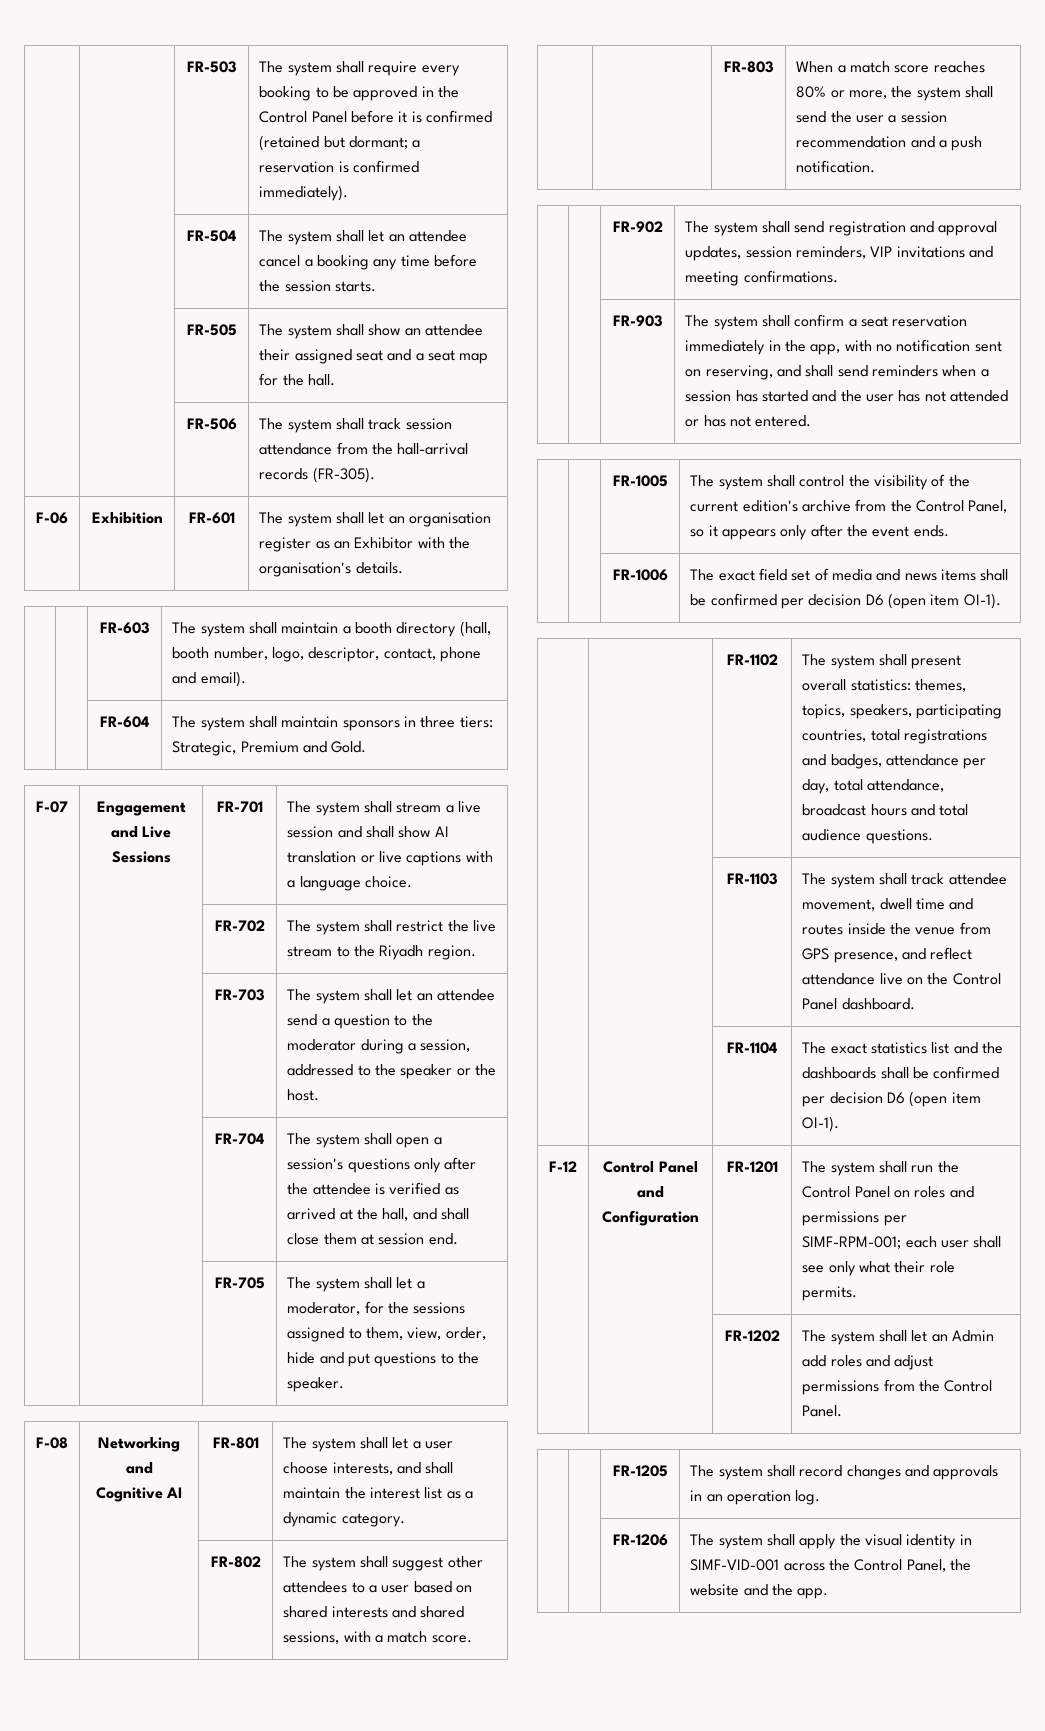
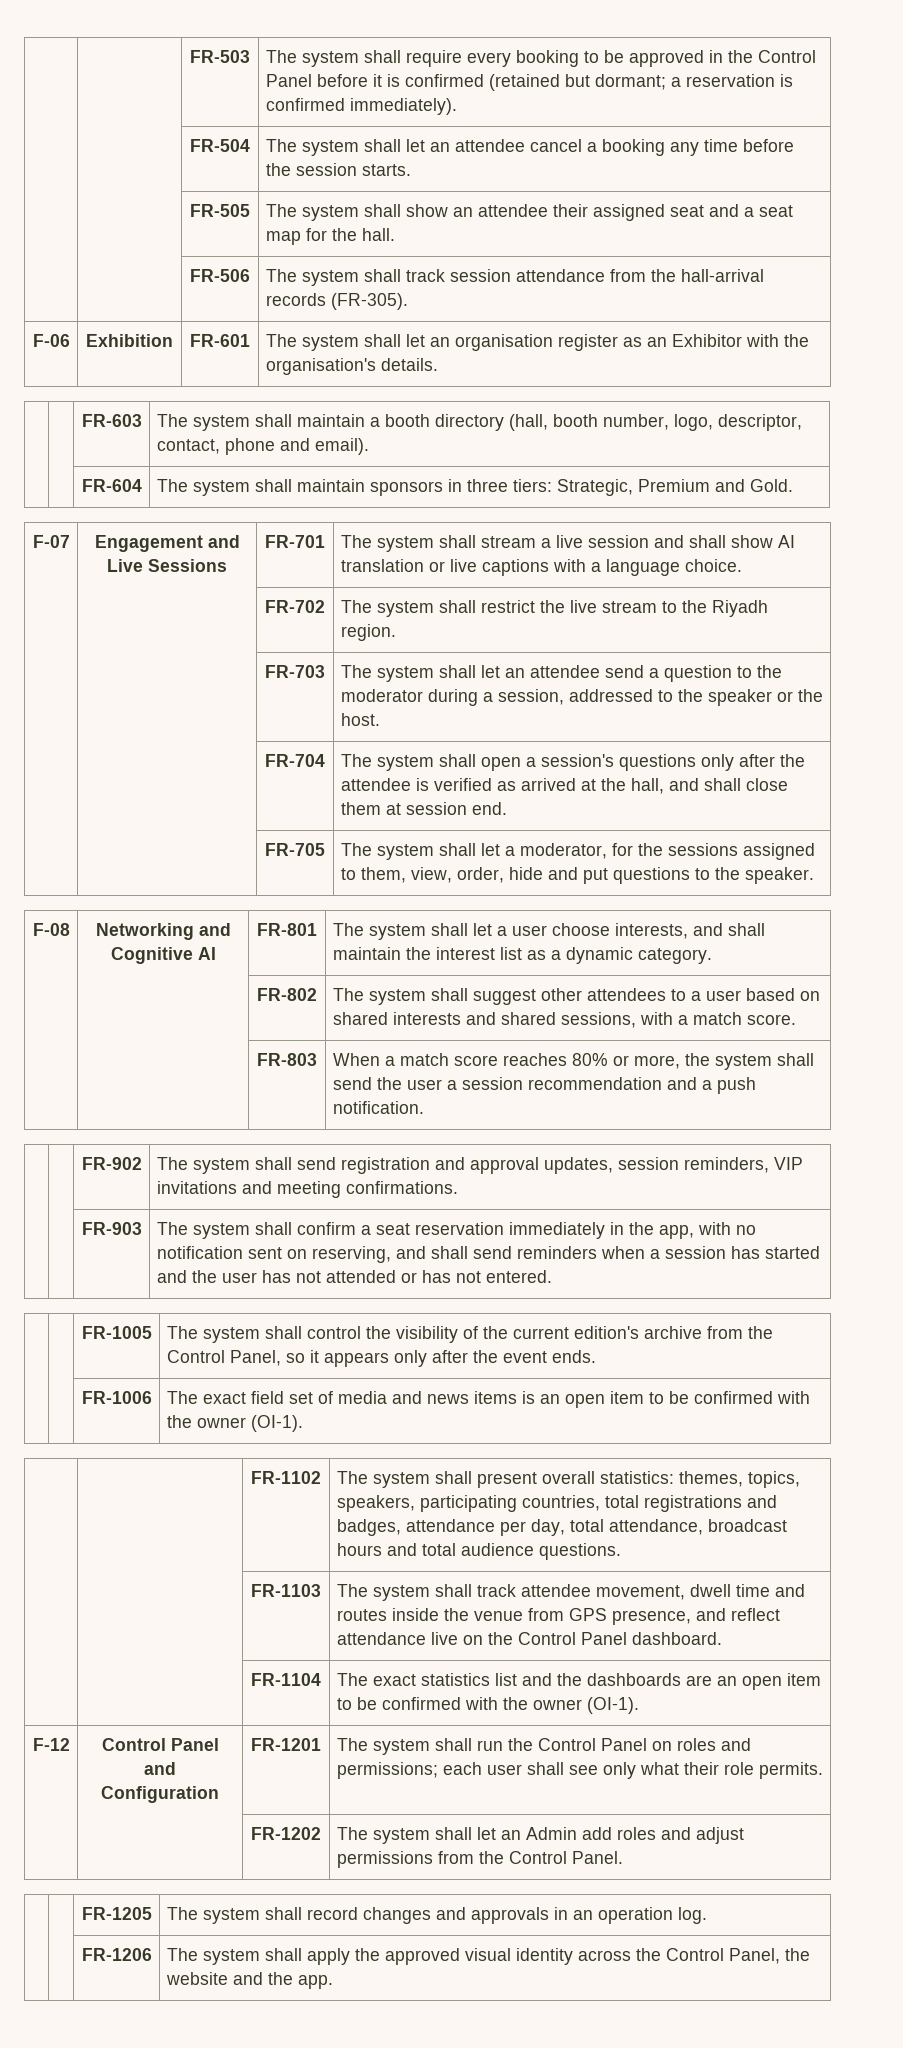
[980,569,1009,581] [690,593,1001,609] shall be confirmed per decision D6 (open item OI-1). -> [521,1391,810,1408] [166,1415,303,1432] is an open item to be confirmed with the owner (OI-1).
[880,1066,1000,1079] [802,1091,981,1107] [802,1116,840,1132] shall be confirmed per decision D6 (open item OI-1). -> [685,1673,821,1690] [336,1697,639,1714] are an open item to be confirmed with the owner (OI-1).
[802,1211,907,1226] [802,1236,902,1249] permissions per SIMF-RPM-001; -> [336,1762,438,1779] permissions;
(861, 1540) none -> [384,1948,460,1965] approved
[959,1534,972,1545] [690,1559,780,1571] in SIMF-VID-001 -> (573, 1956) none

